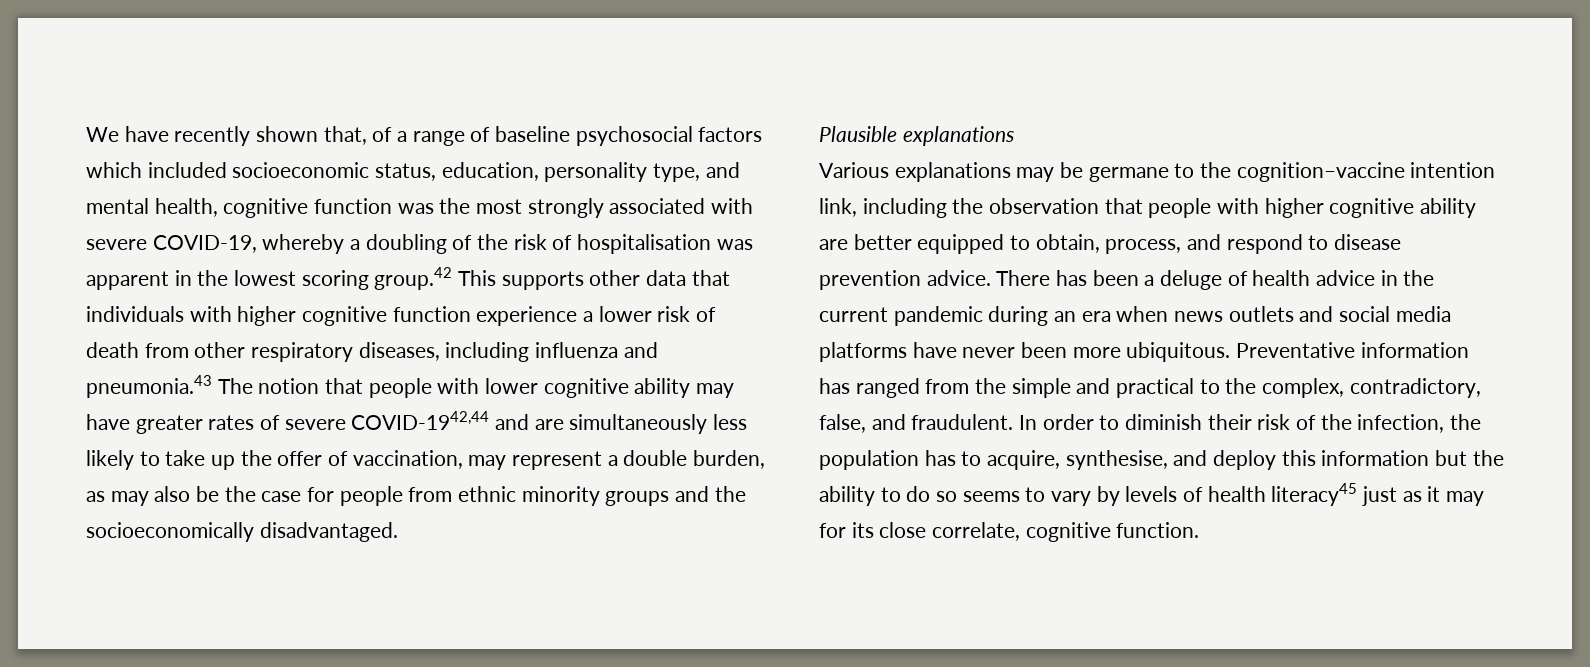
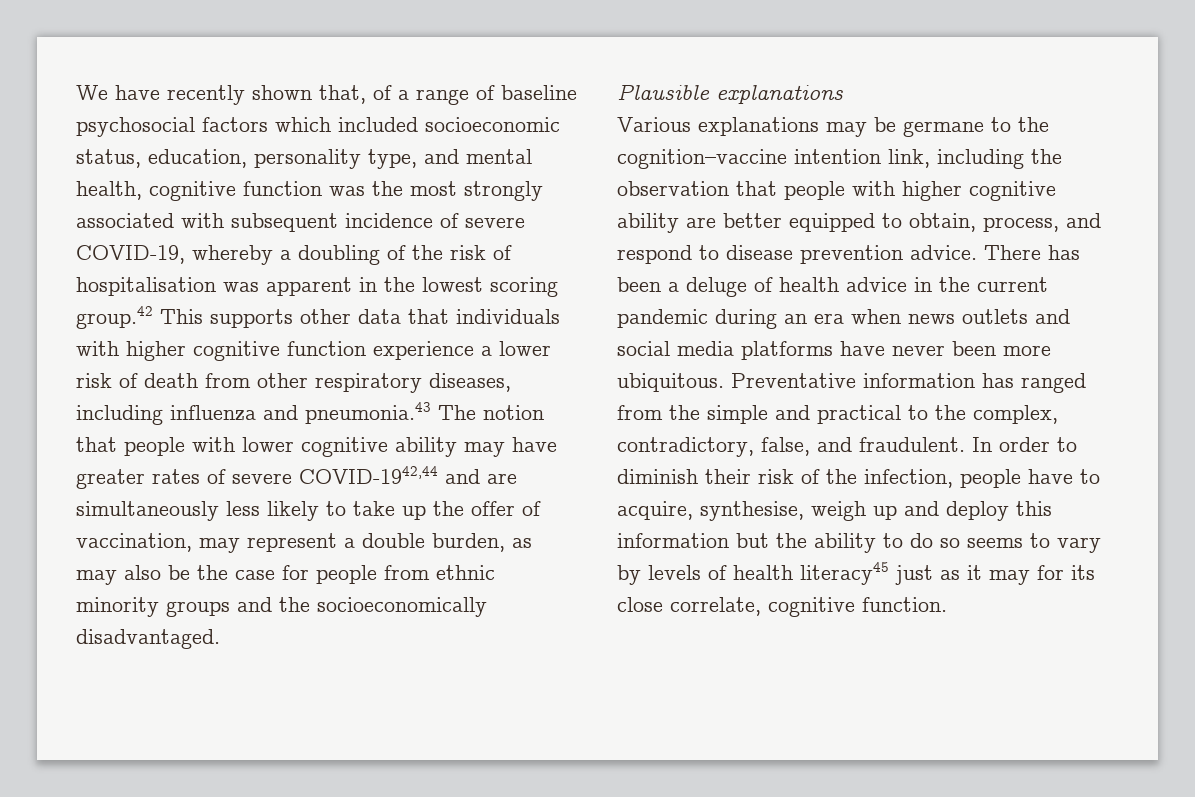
(754, 206) none -> [231,213,459,232] subsequent incidence of
[1450,414,1482,430] [819,450,956,470] the population has -> [960,469,1073,488] people have
(1168, 460) none -> [811,501,897,521] weigh up

